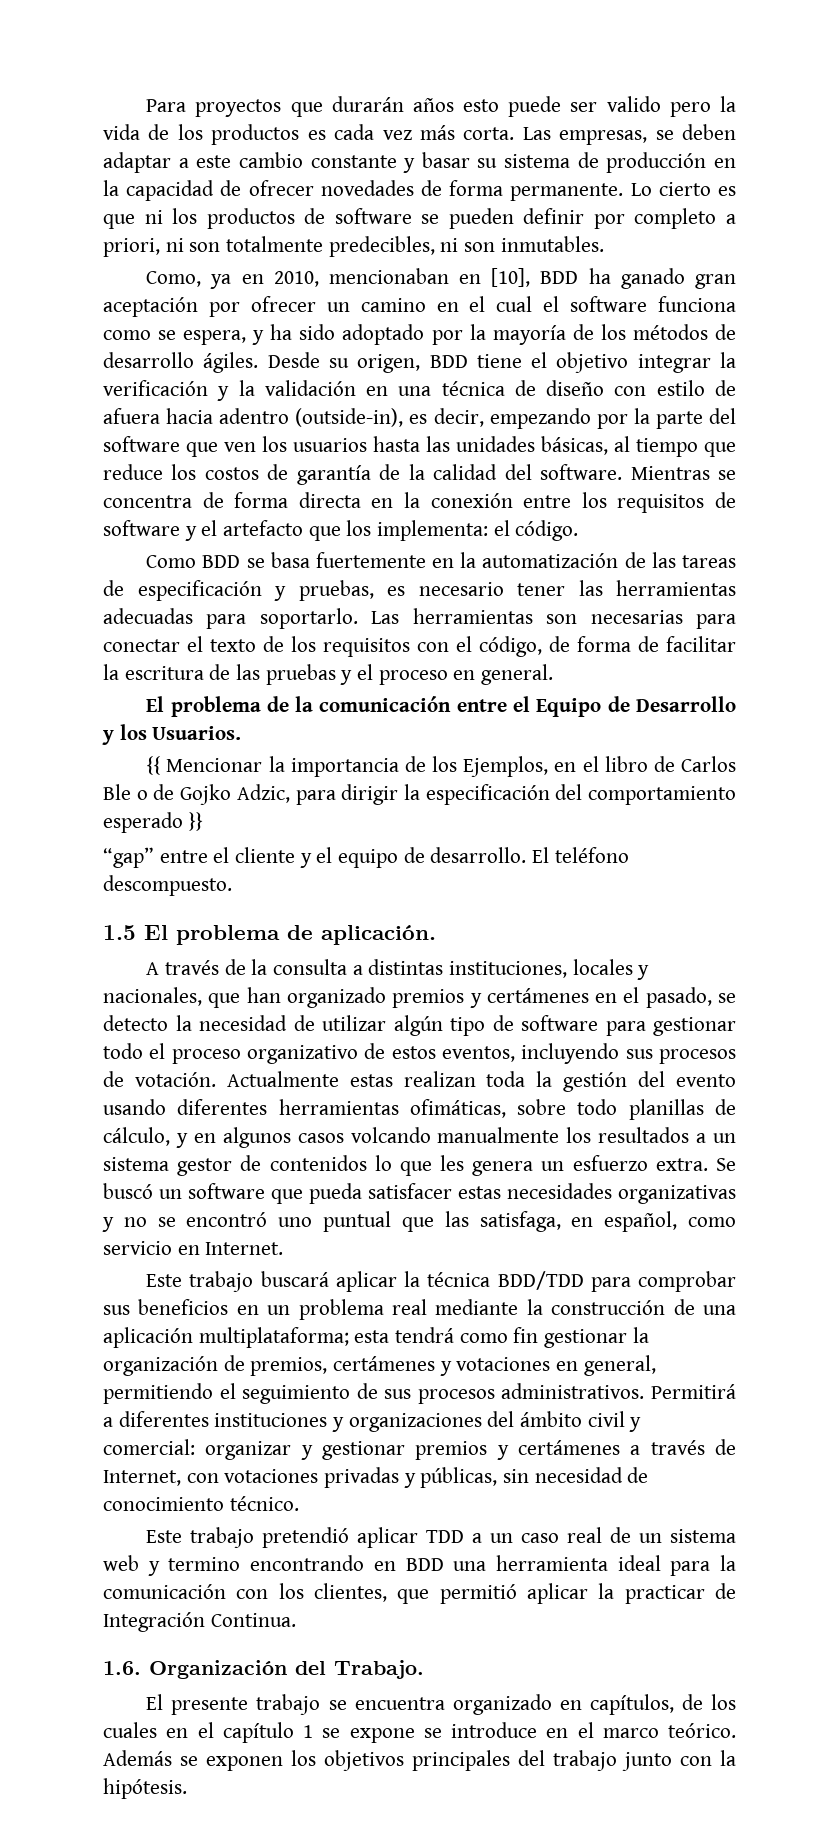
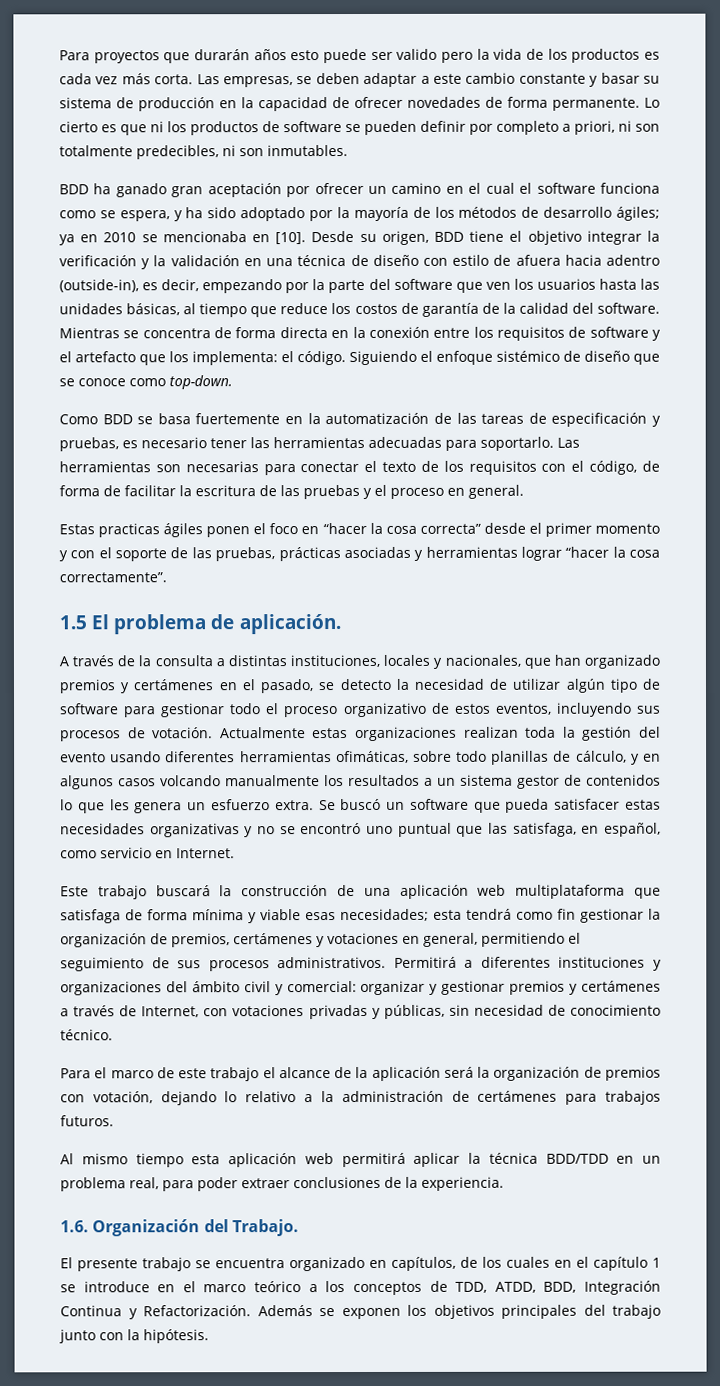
[146,268,531,289] Como, ya en 2010, mencionaban en [10], -> (348, 151) none
[203,352,259,373] ágiles. -> [616,206,661,221] [59,231,307,246] ágiles; ya en 2010 se mencionaba en [10].
(579, 530) none -> [349,350,660,366] [59,375,233,390] Siguiendo el enfoque sistémico de diseño que se conoce como top-down.
[146,696,736,717] [102,724,242,745] [146,756,736,777] [103,784,736,805] [103,812,203,833] [103,847,629,868] [103,875,232,896] El problema de la comunicación entre el Equipo de Desarrollo y los Usuarios. // {{ Mencionar la importancia de los Ejemplos, en el libro de Carlos Ble o de Gojko Adzic, para dirigir la especificación del comportamiento esperado }} // “gap” entre el cliente y el equipo de desarrollo. El teléfono descompuesto. -> [59,522,660,538] [59,546,660,562] [59,572,167,583] Estas practicas ágiles ponen el foco en “hacer la cosa correcta” desde el primer momento y con el soporte de las pruebas, prácticas asociadas y herramientas lograr “hacer la cosa correctamente”.
(393, 1080) none -> [355,726,457,742] organizaciones
[335,1271,736,1292] [103,1299,519,1320] aplicar la técnica BDD/TDD para comprobar sus beneficios en un problema real mediante -> (211, 891) none
[198,1327,349,1348] multiplataforma; -> [477,884,661,899] [60,908,429,924] web multiplataforma que satisfaga de forma mínima y viable esas necesidades;
[146,1527,736,1548] [103,1555,736,1576] [103,1583,736,1604] [103,1612,296,1632] Este trabajo pretendió aplicar TDD a un caso real de un sistema web y termino encontrando en BDD una herramienta ideal para la comunicación con los clientes, que permitió aplicar la practicar de Integración Continua. -> [60,1066,661,1082] [60,1090,661,1106] [60,1115,114,1127] [60,1152,661,1168] [60,1176,504,1192] Para el marco de este trabajo el alcance de la aplicación será la organización de premios con votación, dejando lo relativo a la administración de certámenes para trabajos futuros. // Al mismo tiempo esta aplicación web permitirá aplicar la técnica BDD/TDD en un problema real, para poder extraer conclusiones de la experiencia.
[349,1728,442,1743] expone se -> (76, 1288) none
[668,1723,736,1738] teórico. -> [254,1280,662,1296] [60,1305,251,1320] teórico a los conceptos de TDD, ATDD, BDD, Integración Continua y Refactorización.

